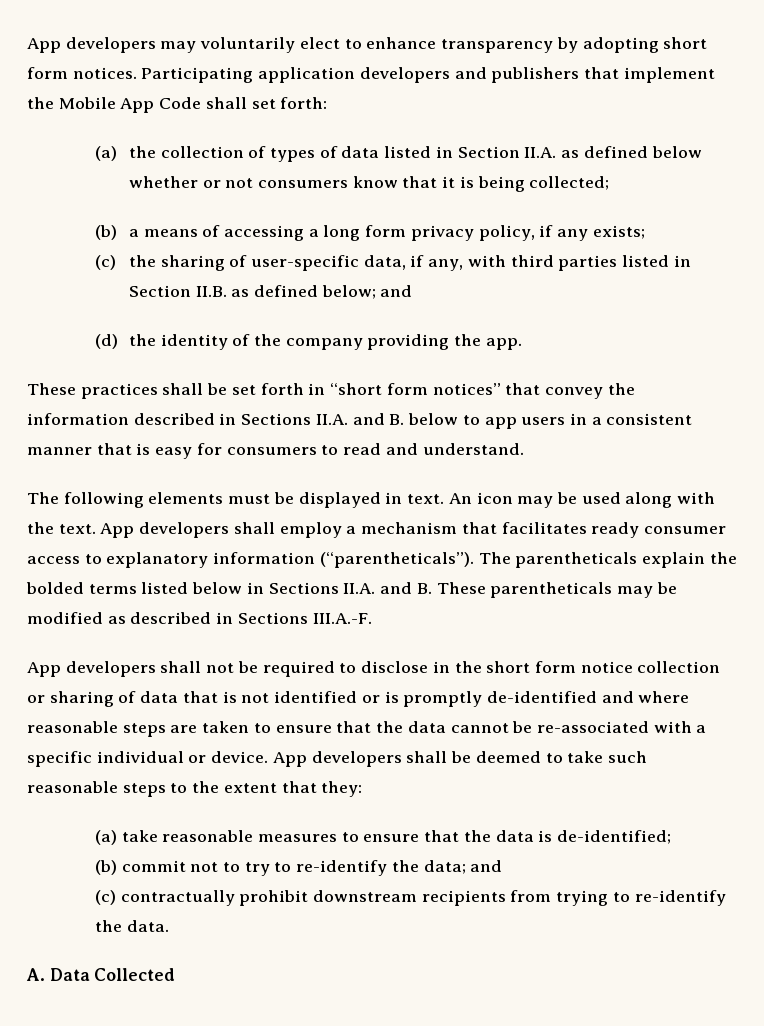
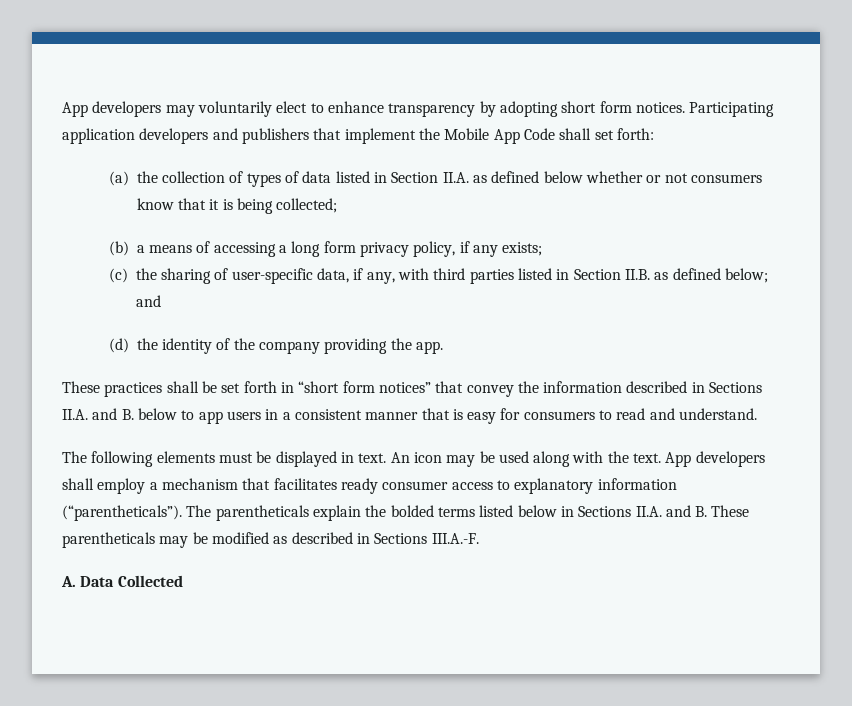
[27,661,721,677] [27,691,690,707] [27,721,707,737] [27,751,647,767] [27,781,363,797] [94,830,672,845] [94,860,503,876] [94,890,726,906] [94,920,169,932] // App developers shall not be required to disclose in the short form notice collection or sharing of data that is not identified or is promptly de-identified and where reasonable steps are taken to ensure that the data cannot be re-associated with a specific individual or device. App developers shall be deemed to take such reasonable steps to the extent that they: // (a) take reasonable measures to ensure that the data is de-identified; // (b) commit not to try to re-identify the data; and // (c) contractually prohibit downstream recipients from trying to re-identify the data. -> (479, 538) none

